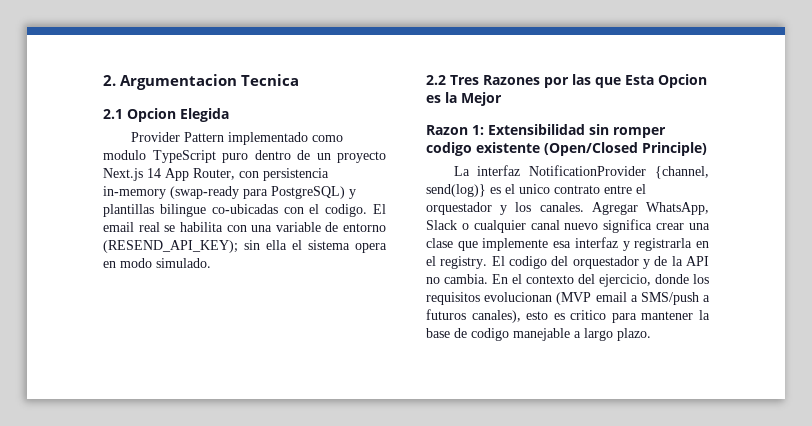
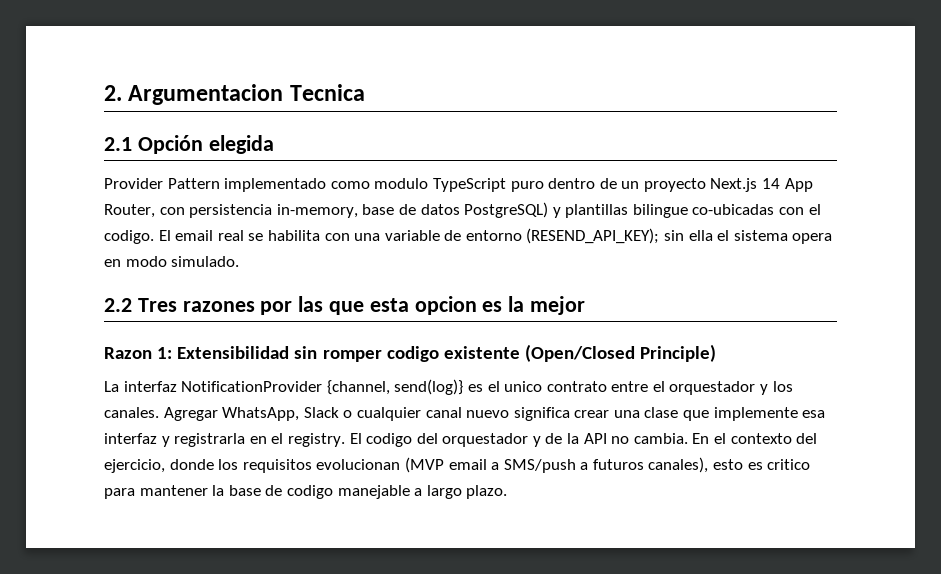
[127,108,229,122] Opcion Elegida -> [137,135,274,154] Opción elegida
[103,186,268,199] in-memory (swap-ready para -> [276,204,460,218] in-memory, base de datos
[483,75,540,85] Razones -> [182,301,255,312] razones
[625,74,707,88] Esta Opcion -> [369,296,477,315] esta opcion
[461,92,502,106] Mejor -> [530,296,586,315] mejor

